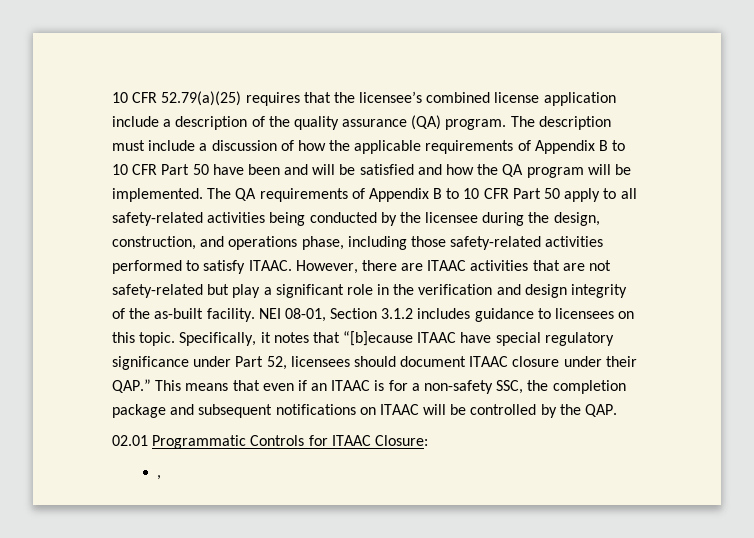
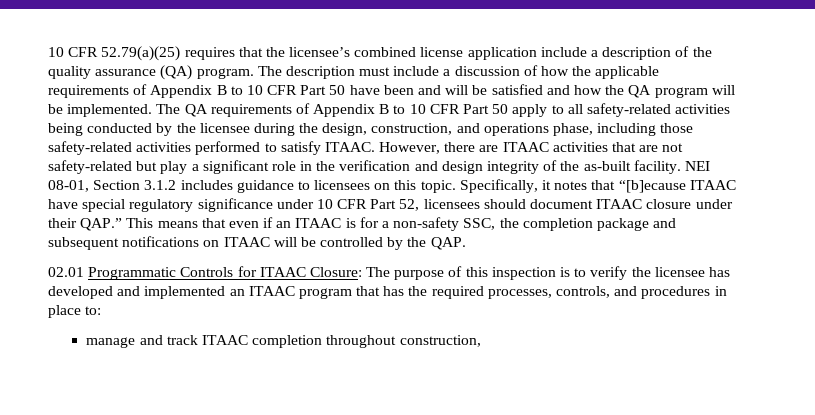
(232, 361) none -> [316,199,368,209] 10 CFR
[156,475,161,480] // , -> [366,266,730,280] [48,286,727,299] [48,305,102,318] [86,335,481,348] The purpose of this inspection is to verify the licensee has developed and implemented an ITAAC program that has the required processes, controls, and procedures in place to: // manage and track ITAAC completion throughout construction,

